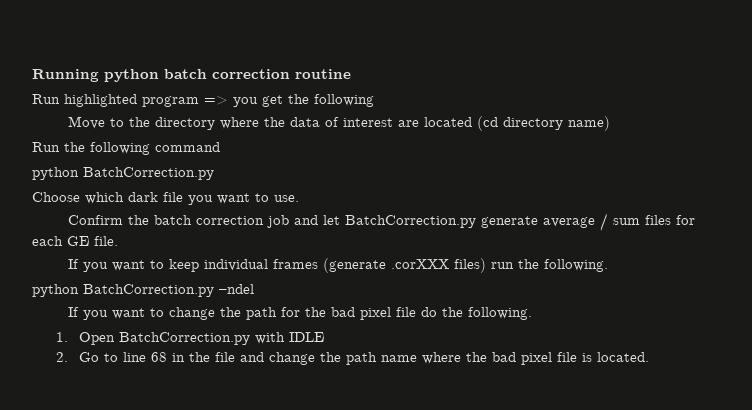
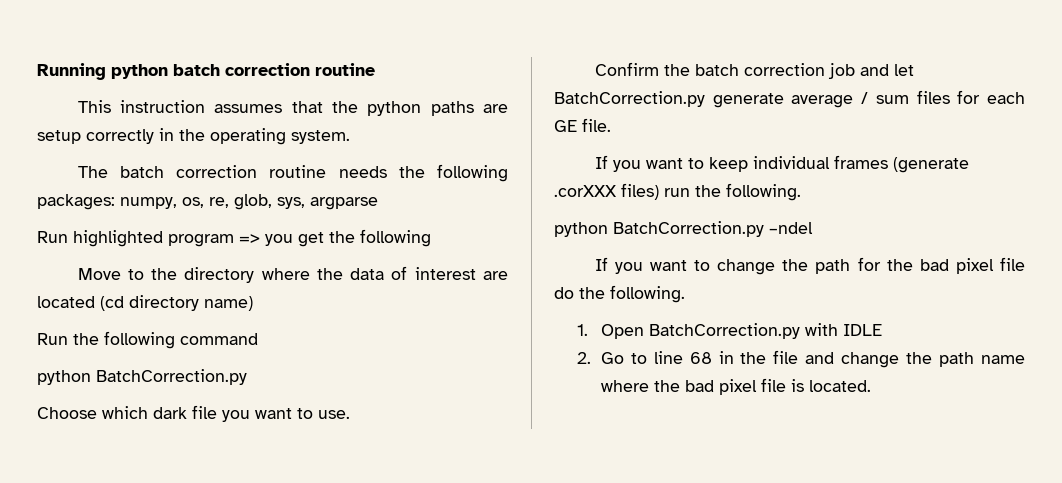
(351, 74) none -> [77,100,509,116] [37,128,350,145] [77,164,508,182] [37,194,378,210] // This instruction assumes that the python paths are setup correctly in the operating system. // The batch correction routine needs the following packages: numpy, os, re, glob, sys, argparse

